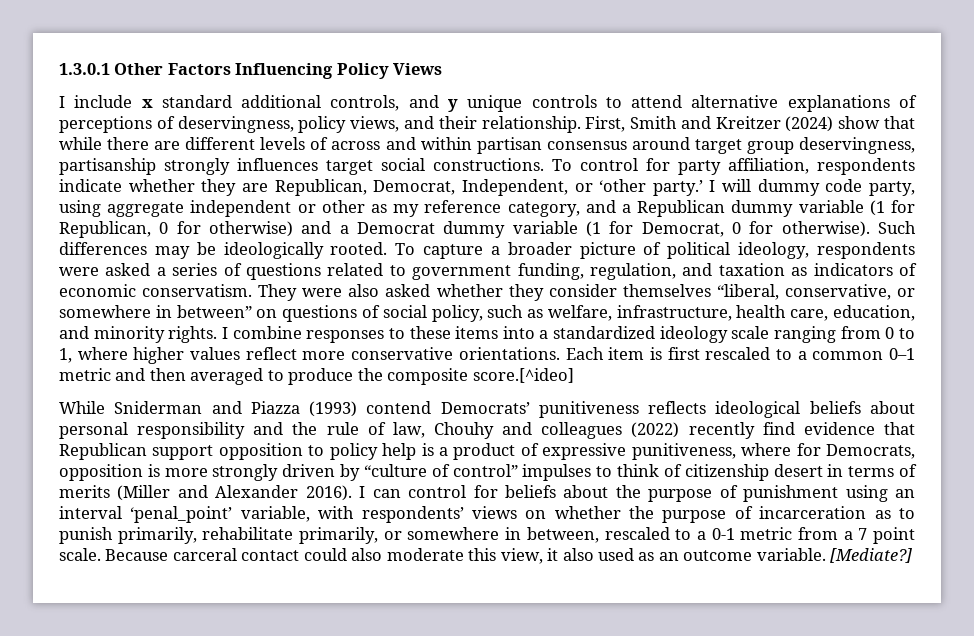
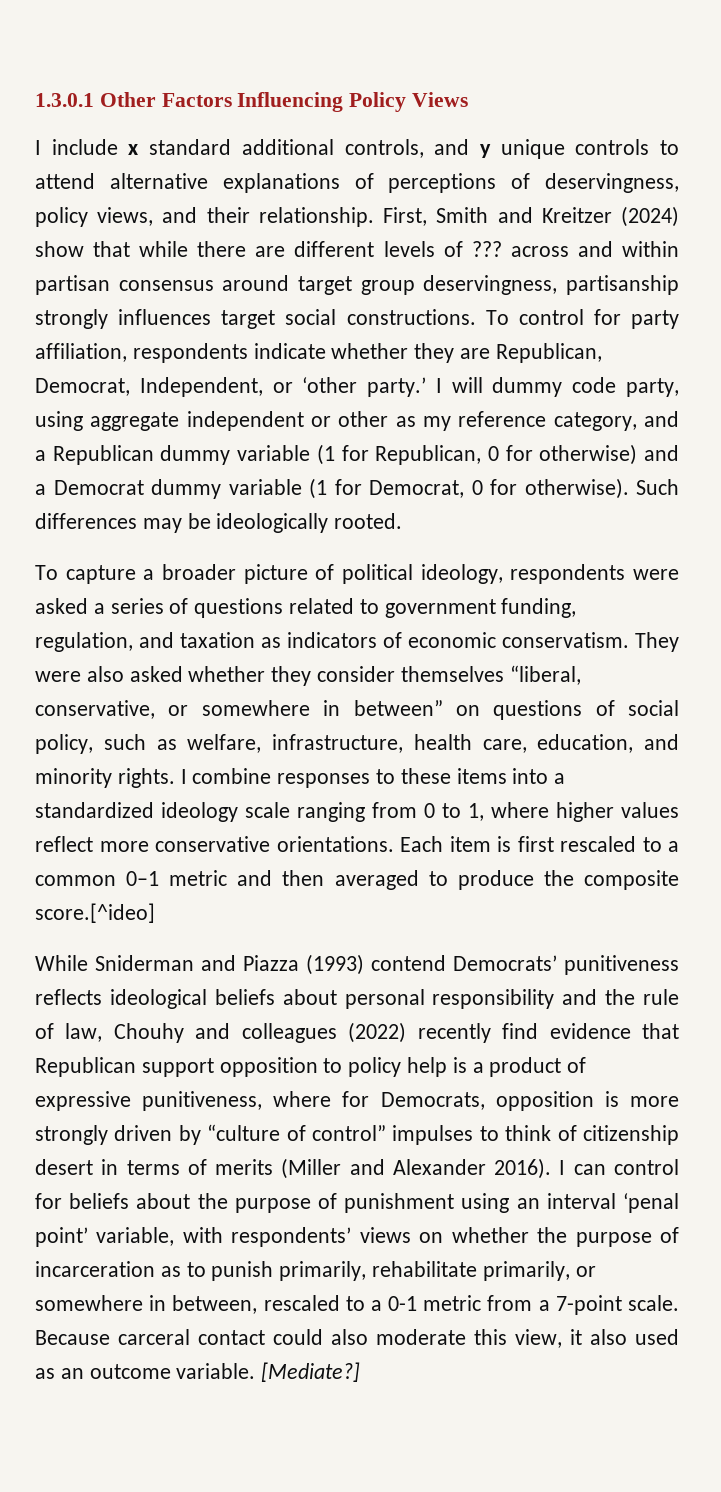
(329, 143) none -> [471,241,502,257] ???
(388, 248) none -> (403, 521) //
[130,506,233,523] ‘penal_point’ -> [623,1193,679,1213] [35,1227,88,1247] ‘penal point’
[858,527,915,544] 7 point -> [555,1295,622,1315] 7-point

